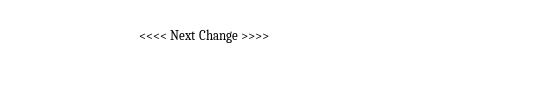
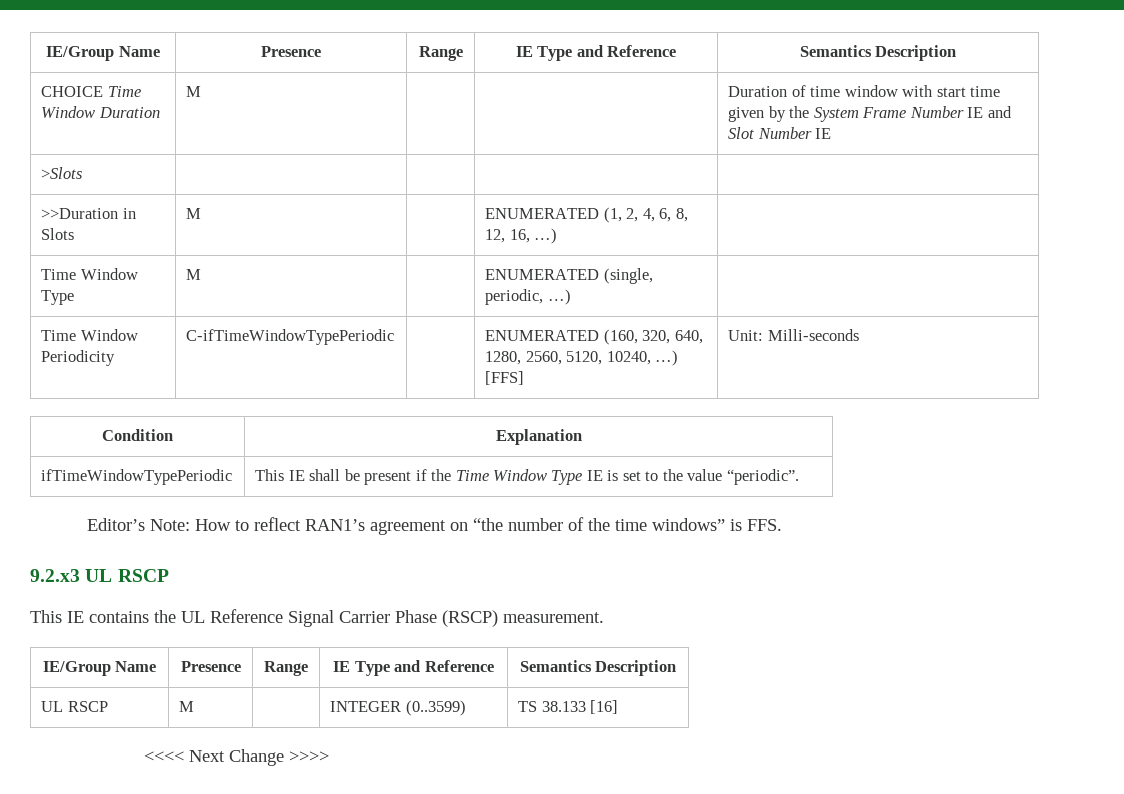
(138, 36) none -> [46,46,160,61] [261,46,321,57] [418,46,463,61] [515,45,677,61] [799,45,957,61] [41,86,141,97] [41,106,160,118] [186,86,202,97] [728,85,1001,97] [728,106,1012,122] [728,127,832,139] [41,167,83,179] [41,208,136,219] [41,228,75,240] [186,208,202,219] [485,207,688,223] [485,228,558,244] [41,268,138,280] [41,290,75,305] [186,269,202,280] [485,268,653,284] [485,289,571,305] [41,329,138,341] [41,350,116,366] [186,329,395,345] [485,329,703,345] [485,350,679,366] [485,371,525,385] [728,329,859,341] [102,429,173,441] [495,429,582,445] [41,469,233,485] [255,469,799,485] [86,517,782,535] [30,569,169,582] [30,609,604,627] [42,661,157,676] [180,661,241,672] [264,661,308,676] [333,660,494,676] [519,660,677,676] [41,701,108,712] [179,701,195,712] [330,700,466,716] [518,700,619,714] IE/Group Name | Presence | Range | IE Type and Reference | Semantics Description // CHOICE Time Window Duration | M | | | Duration of time window with start time given by the System Frame Number IE and Slot Number IE // >Slots | | | | // >>Duration in Slots | M | | ENUMERATED (1, 2, 4, 6, 8, 12, 16, …) | // Time Window Type | M | | ENUMERATED (single, periodic, …) | // Time Window Periodicity | C-ifTimeWindowTypePeriodic | | ENUMERATED (160, 320, 640, 1280, 2560, 5120, 10240, …) [FFS] | Unit: Milli-seconds // Condition | Explanation // ifTimeWindowTypePeriodic | This IE shall be present if the Time Window Type IE is set to the value “periodic”. // Editor’s Note: How to reflect RAN1’s agreement on “the number of the time windows” is FFS. // 9.2.x3 UL RSCP // This IE contains the UL Reference Signal Carrier Phase (RSCP) measurement. // IE/Group Name | Presence | Range | IE Type and Reference | Semantics Description // UL RSCP | M | | INTEGER (0..3599) | TS 38.133 [16] //

